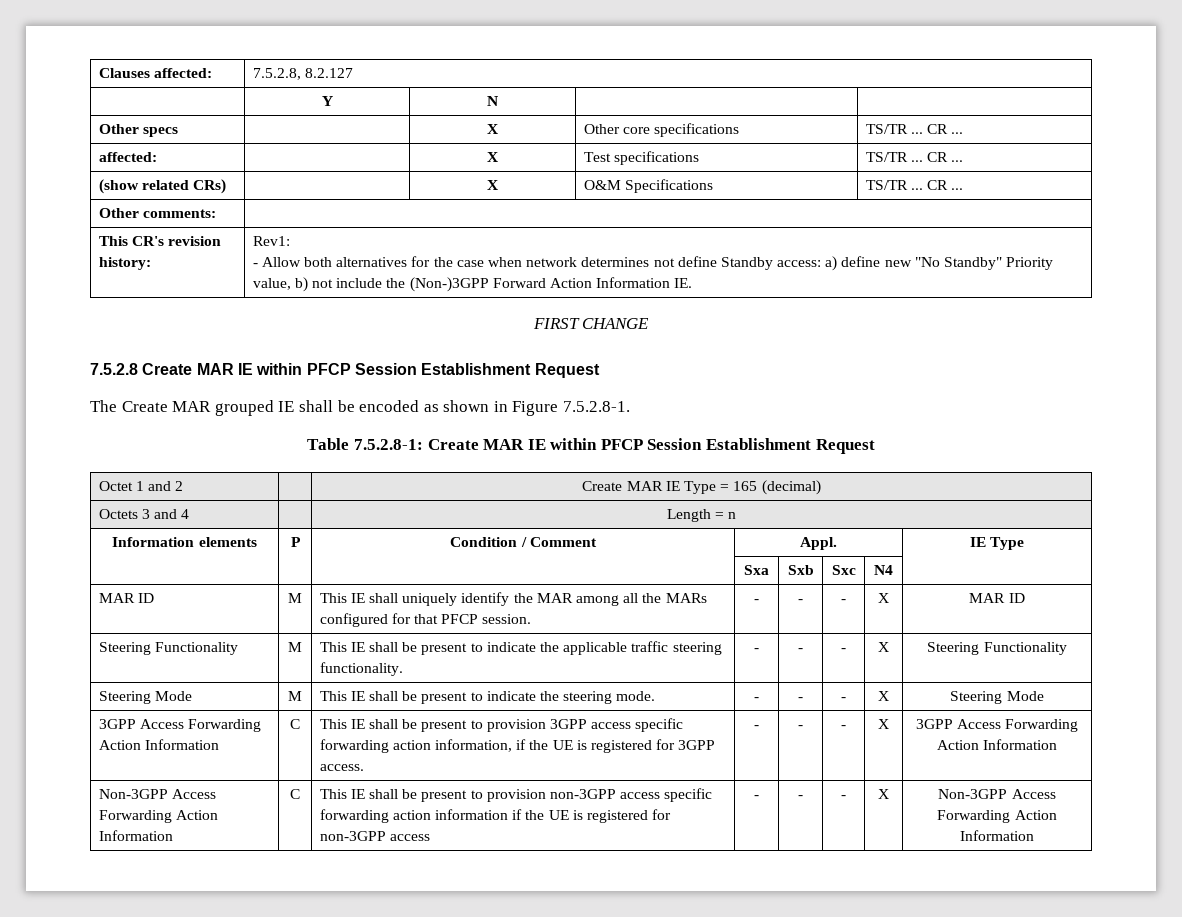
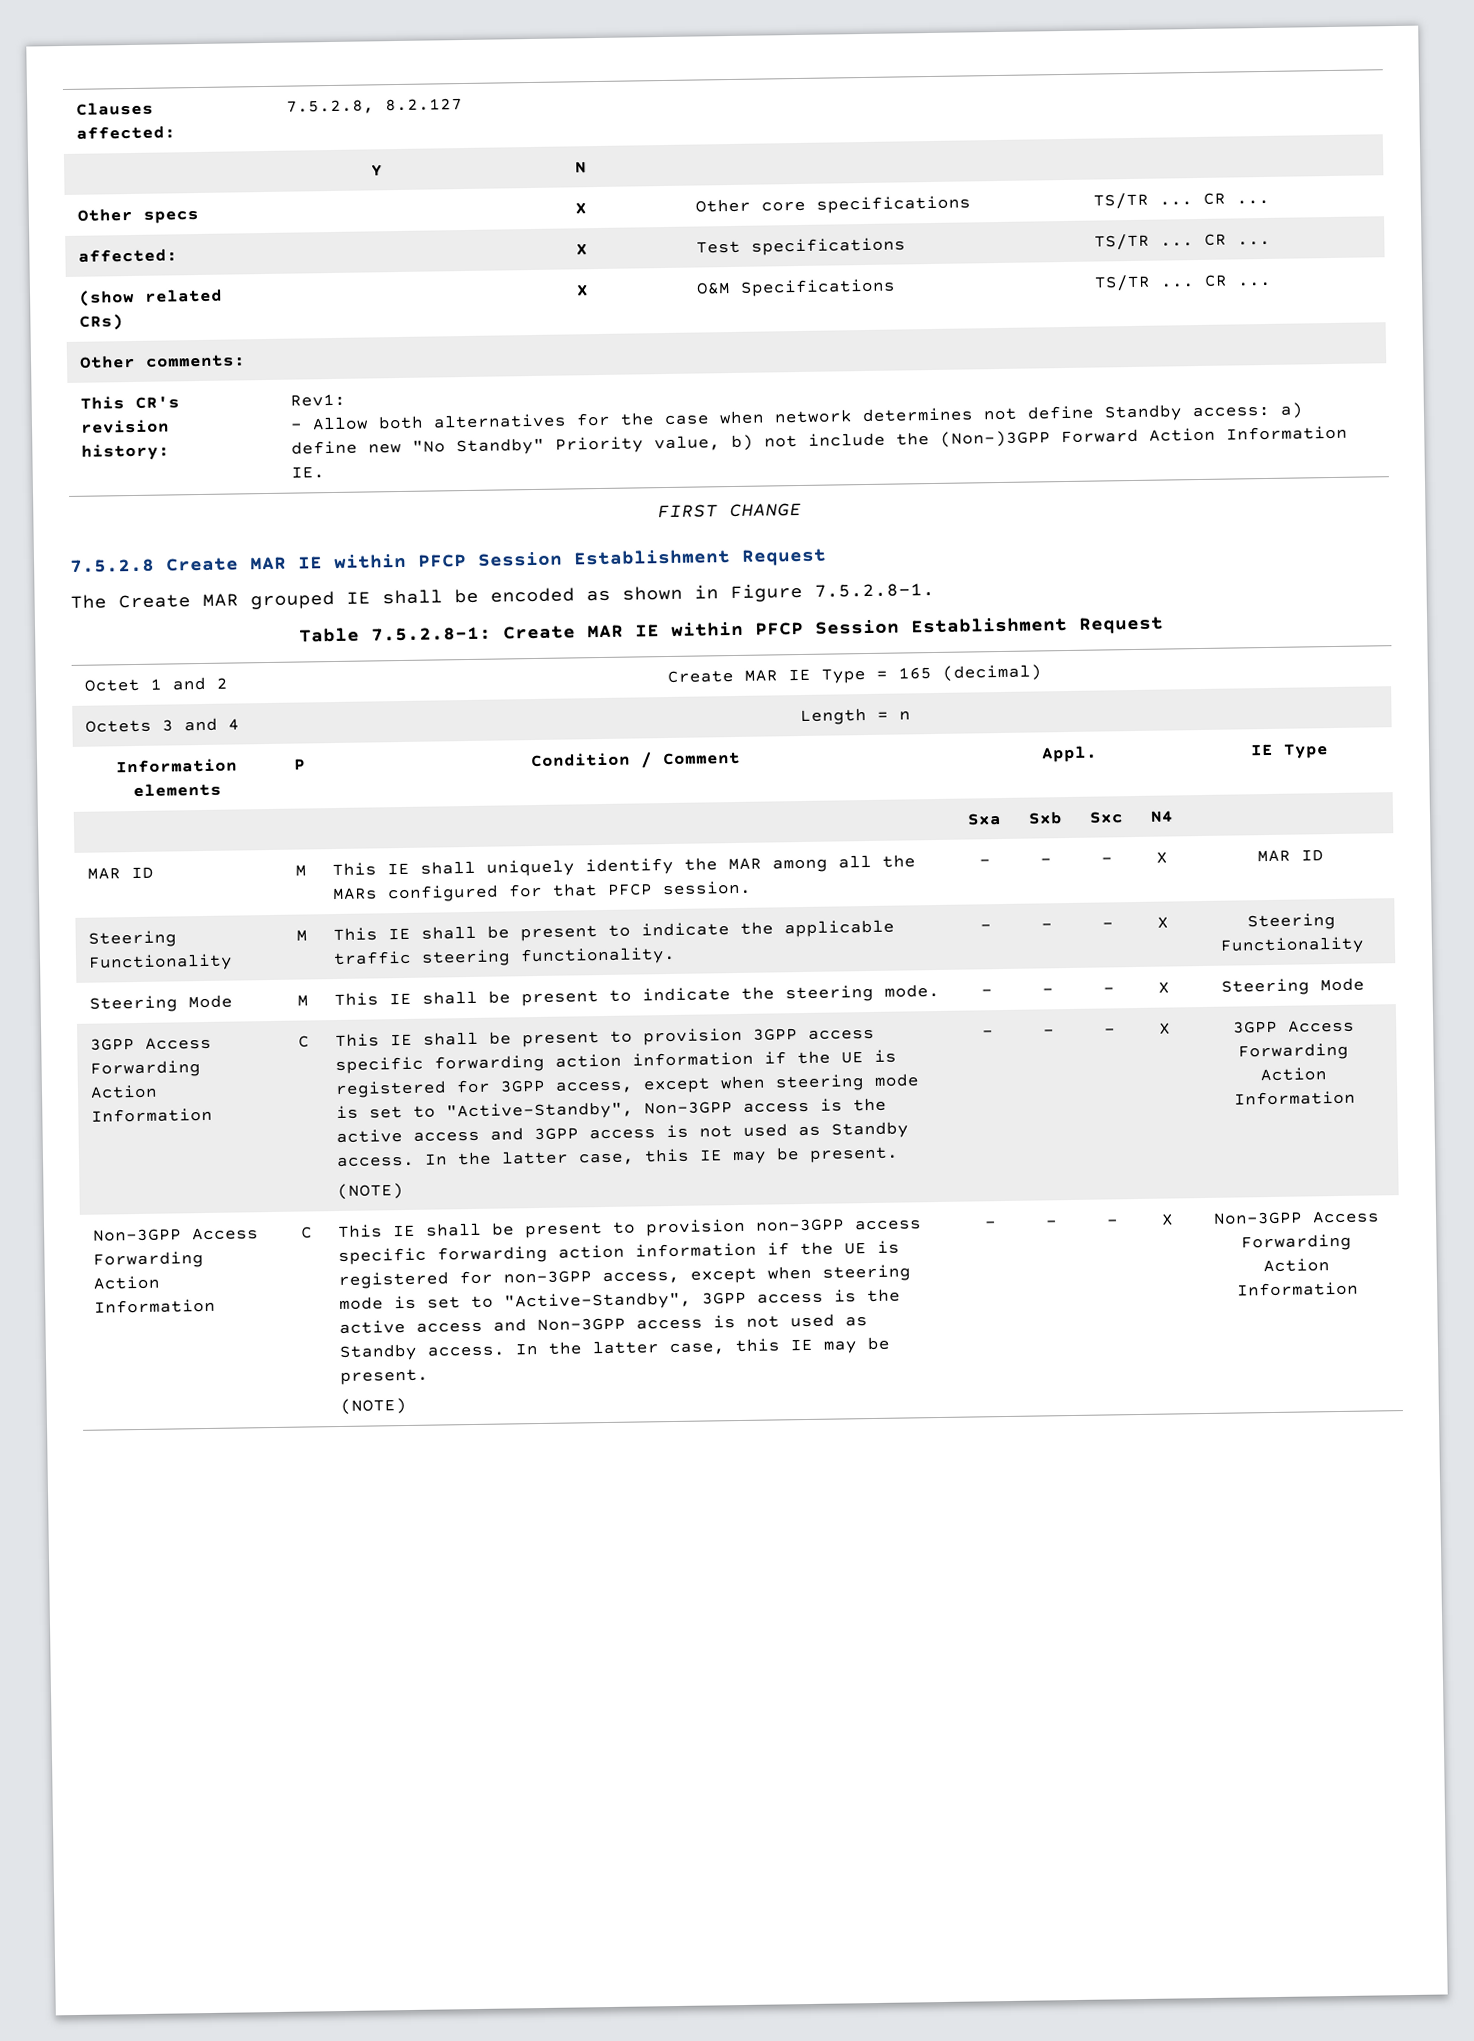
[435,739,513,752] information, -> [632,1051,755,1067] information
[319,764,364,771] access. -> [555,1073,921,1094] [336,1097,888,1121] [336,1121,910,1144] [337,1146,900,1168] [337,1183,405,1201] access, except when steering mode is set to "Active-Standby", Non-3GPP access is the active access and 3GPP access is not used as Standby access. In the latter case, this IE may be present. // (NOTE)
[389,834,430,841] access -> [602,1264,912,1285] [339,1288,902,1311] [339,1313,869,1334] [339,1336,891,1361] [340,1368,430,1385] [340,1397,408,1415] access, except when steering mode is set to "Active-Standby", 3GPP access is the active access and Non-3GPP access is not used as Standby access. In the latter case, this IE may be present. // (NOTE)

